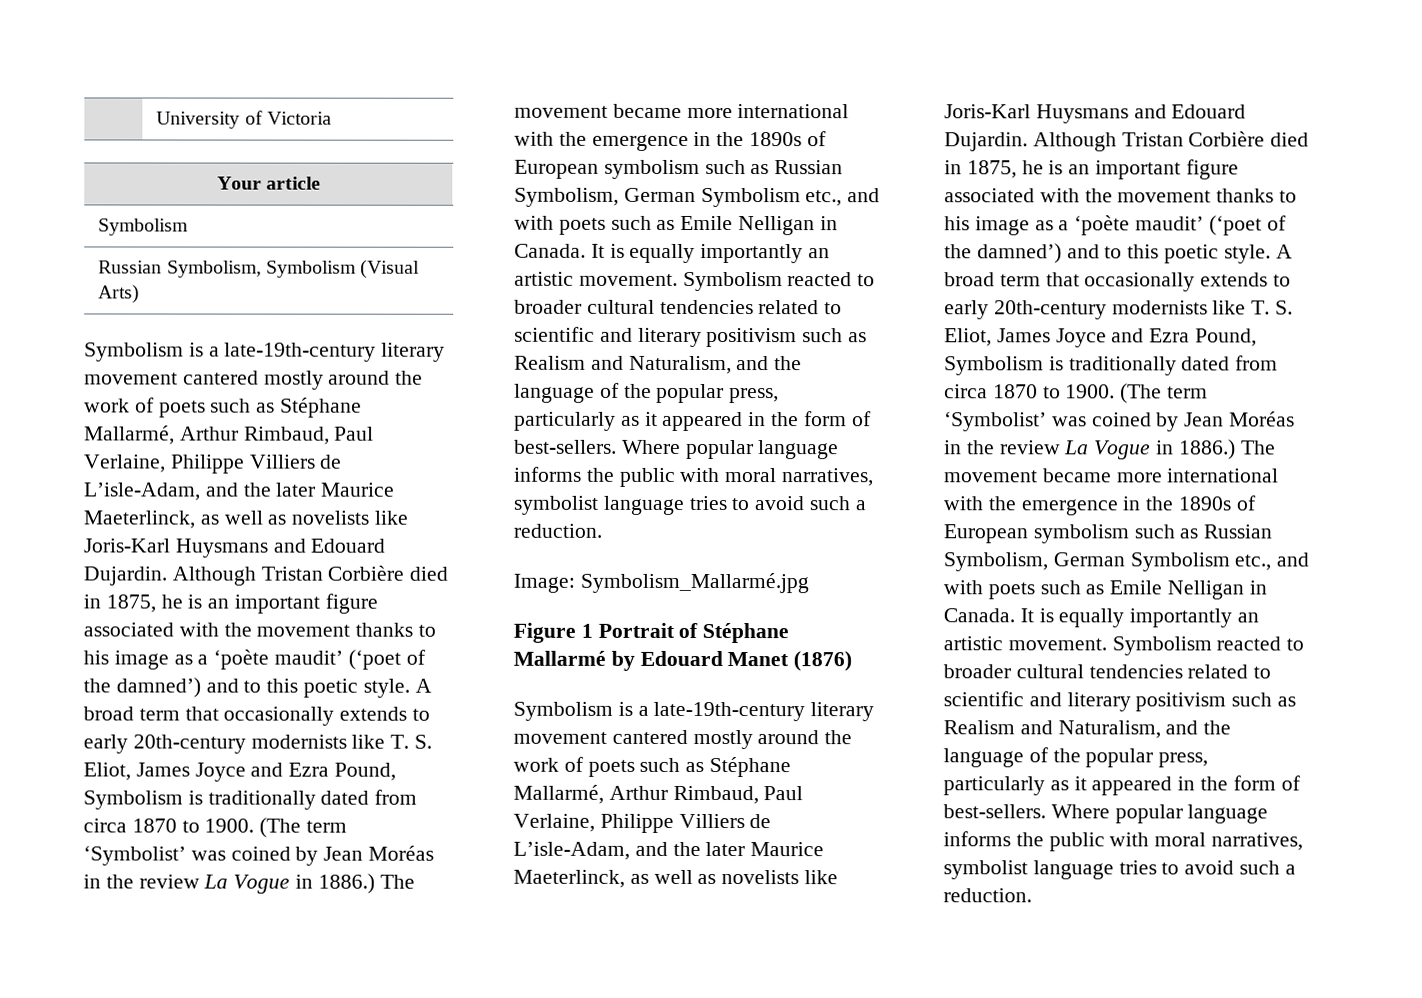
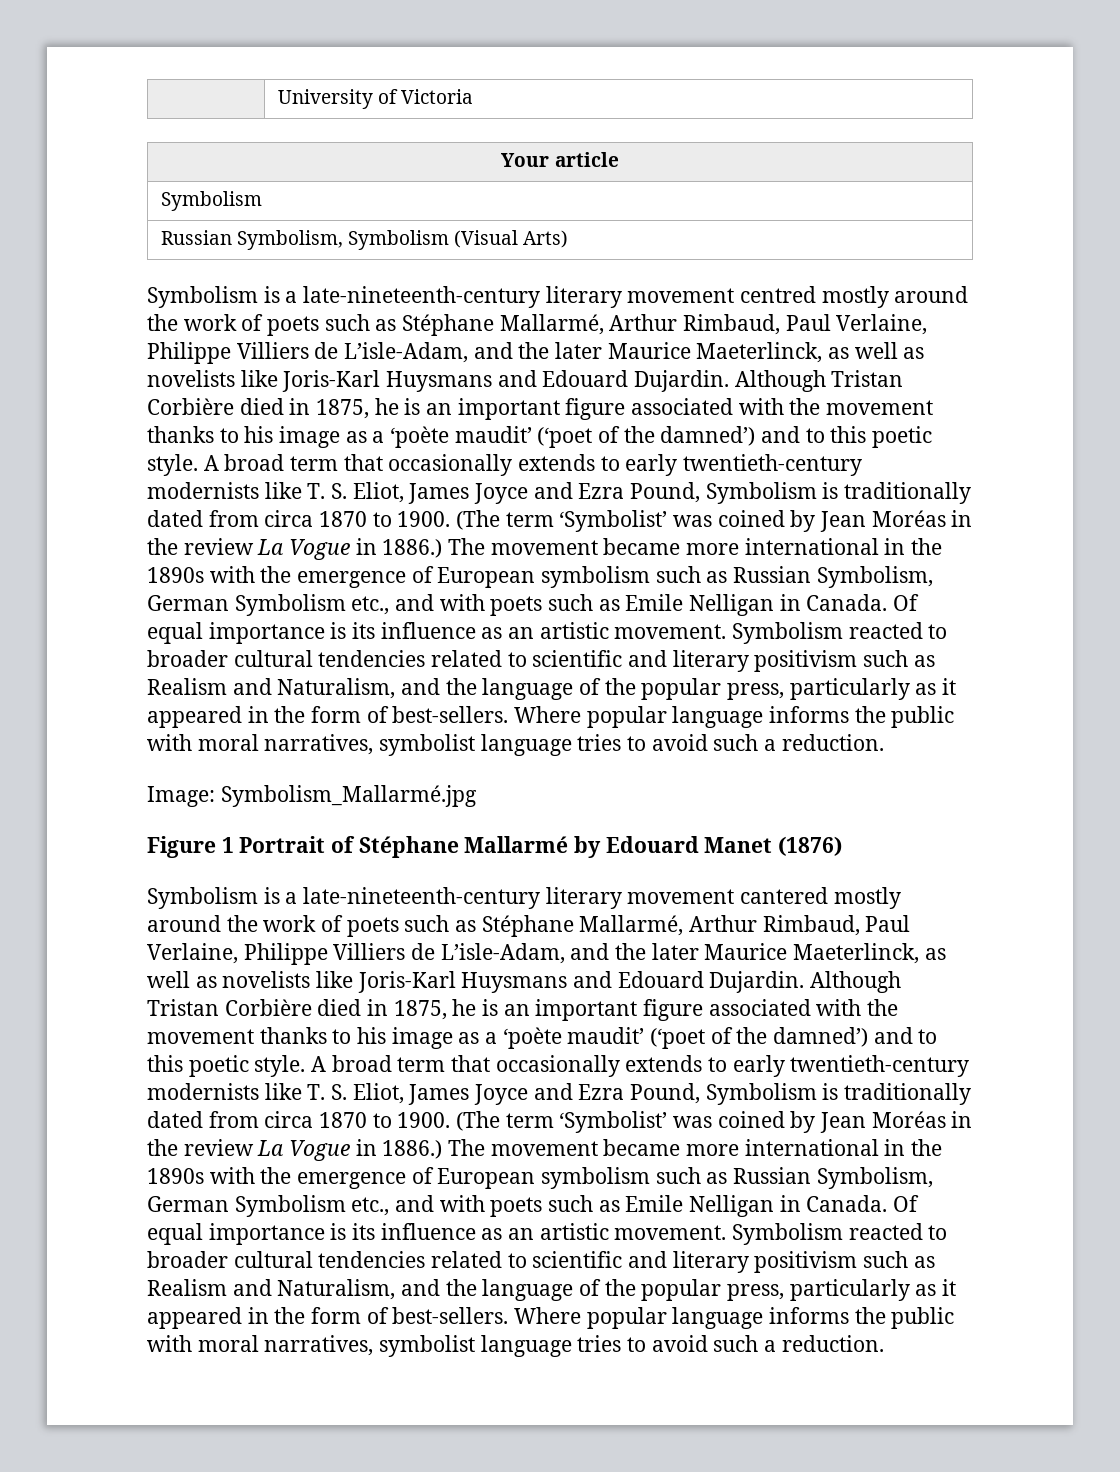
[224,342,377,362] late-19th-century -> [303,286,969,308] [147,314,928,336] [147,342,925,364] [147,370,904,392] [147,398,934,420] [147,426,933,448] [147,454,863,476] [147,482,972,504] [147,510,973,532] [147,538,943,560] [147,566,933,588] [147,594,920,616] [147,622,948,644] [147,650,935,672] [147,678,957,700] [147,706,955,728] [147,734,884,756] [147,785,477,807] [147,836,843,858] [147,887,541,909] late-nineteenth-century literary movement centred mostly around the work of poets such as Stéphane Mallarmé, Arthur Rimbaud, Paul Verlaine, Philippe Villiers de L’isle-Adam, and the later Maurice Maeterlinck, as well as novelists like Joris-Karl Huysmans and Edouard Dujardin. Although Tristan Corbière died in 1875, he is an important figure associated with the movement thanks to his image as a ‘poète maudit’ (‘poet of the damned’) and to this poetic style. A broad term that occasionally extends to early twentieth-century modernists like T. S. Eliot, James Joyce and Ezra Pound, Symbolism is traditionally dated from circa 1870 to 1900. (The term ‘Symbolist’ was coined by Jean Moréas in the review La Vogue in 1886.) The movement became more international in the 1890s with the emergence of European symbolism such as Russian Symbolism, German Symbolism etc., and with poets such as Emile Nelligan in Canada. Of equal importance is its influence as an artistic movement. Symbolism reacted to broader cultural tendencies related to scientific and literary positivism such as Realism and Naturalism, and the language of the popular press, particularly as it appeared in the form of best-sellers. Where popular language informs the public with moral narratives, symbolist language tries to avoid such a reduction. // Image: Symbolism_Mallarmé.jpg // Figure 1 Portrait of Stéphane Mallarmé by Edouard Manet (1876) // Symbolism is a late-nineteenth-century
[132,734,246,754] 20th-century -> [790,1055,970,1077] twentieth-century
[514,131,803,151] with the emergence in the 1890s -> [884,1139,943,1156] [147,1167,407,1189] in the 1890s with the emergence
[590,243,804,264] It is equally importantly -> [893,1195,920,1212] [147,1223,503,1245] Of equal importance is its influence as
[513,572,809,594] [513,622,790,644] [513,650,853,672] [513,701,875,722] [513,729,853,750] [513,756,792,778] [513,784,804,805] [513,813,772,833] [513,841,825,860] [513,869,839,888] [944,104,1247,124] [944,131,1310,152] [944,159,1239,180] [944,188,1298,203] [944,215,1287,236] [944,243,1293,264] [944,272,1292,292] [944,300,1294,320] [944,328,1258,348] [944,355,1279,376] [944,383,1209,404] [944,411,1296,432] [944,439,1276,460] [944,468,1280,483] [943,495,1257,516] [943,524,1273,544] [943,552,1310,572] [943,580,1267,600] [943,608,1260,628] [943,636,1305,656] [943,664,1272,679] [943,691,1297,712] [943,720,1232,739] [943,747,1209,768] [943,775,1301,796] [943,804,1269,824] [943,831,1304,852] [943,860,1296,880] [943,888,1032,903] // Image: Symbolism_Mallarmé.jpg // Figure 1 Portrait of Stéphane Mallarmé by Edouard Manet (1876) // Symbolism is a late-19th-century literary movement cantered mostly around the work of poets such as Stéphane Mallarmé, Arthur Rimbaud, Paul Verlaine, Philippe Villiers de L’isle-Adam, and the later Maurice Maeterlinck, as well as novelists like Joris-Karl Huysmans and Edouard Dujardin. Although Tristan Corbière died in 1875, he is an important figure associated with the movement thanks to his image as a ‘poète maudit’ (‘poet of the damned’) and to this poetic style. A broad term that occasionally extends to early 20th-century modernists like T. S. Eliot, James Joyce and Ezra Pound, Symbolism is traditionally dated from circa 1870 to 1900. (The term ‘Symbolist’ was coined by Jean Moréas in the review La Vogue in 1886.) The movement became more international with the emergence in the 1890s of European symbolism such as Russian Symbolism, German Symbolism etc., and with poets such as Emile Nelligan in Canada. It is equally importantly an artistic movement. Symbolism reacted to broader cultural tendencies related to scientific and literary positivism such as Realism and Naturalism, and the language of the popular press, particularly as it appeared in the form of best-sellers. Where popular language informs the public with moral narratives, symbolist language tries to avoid such a reduction. -> (884, 1343) none

